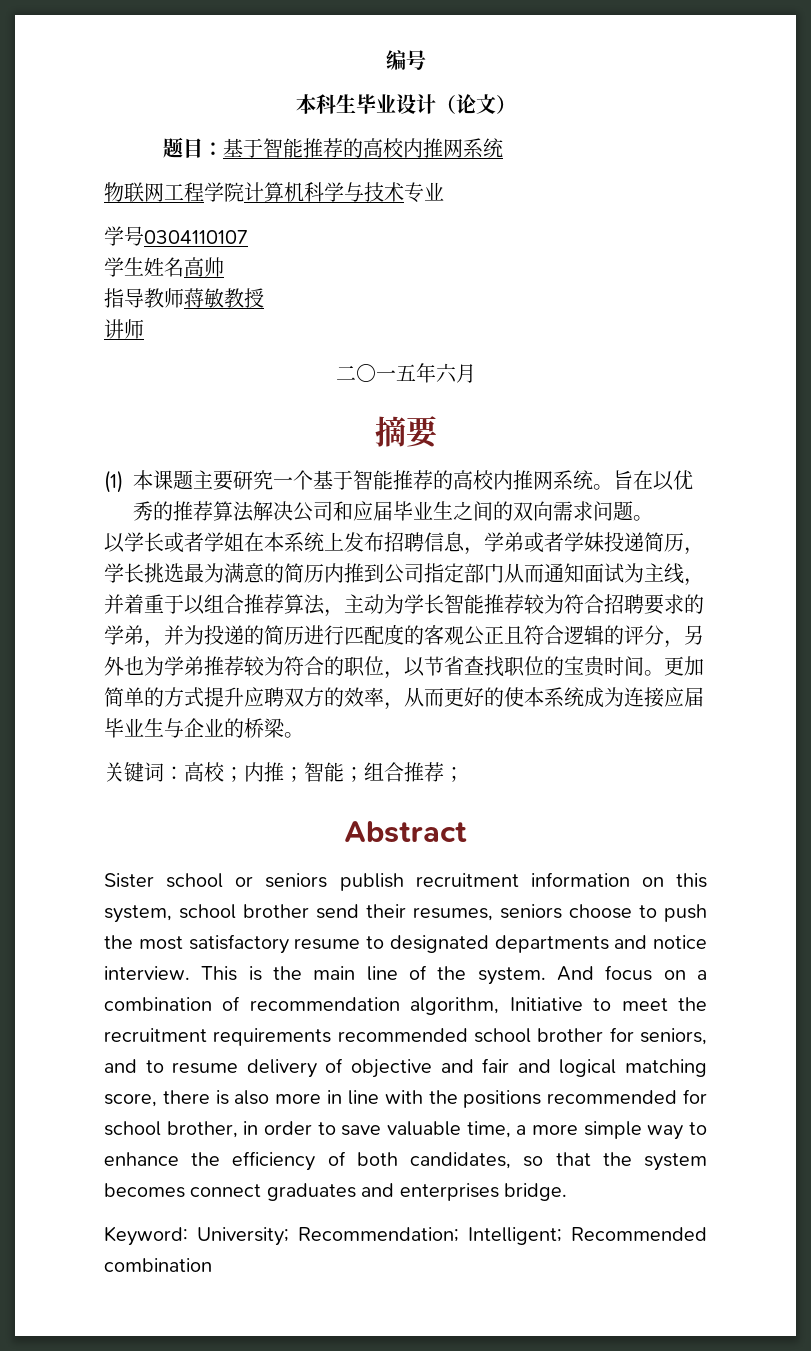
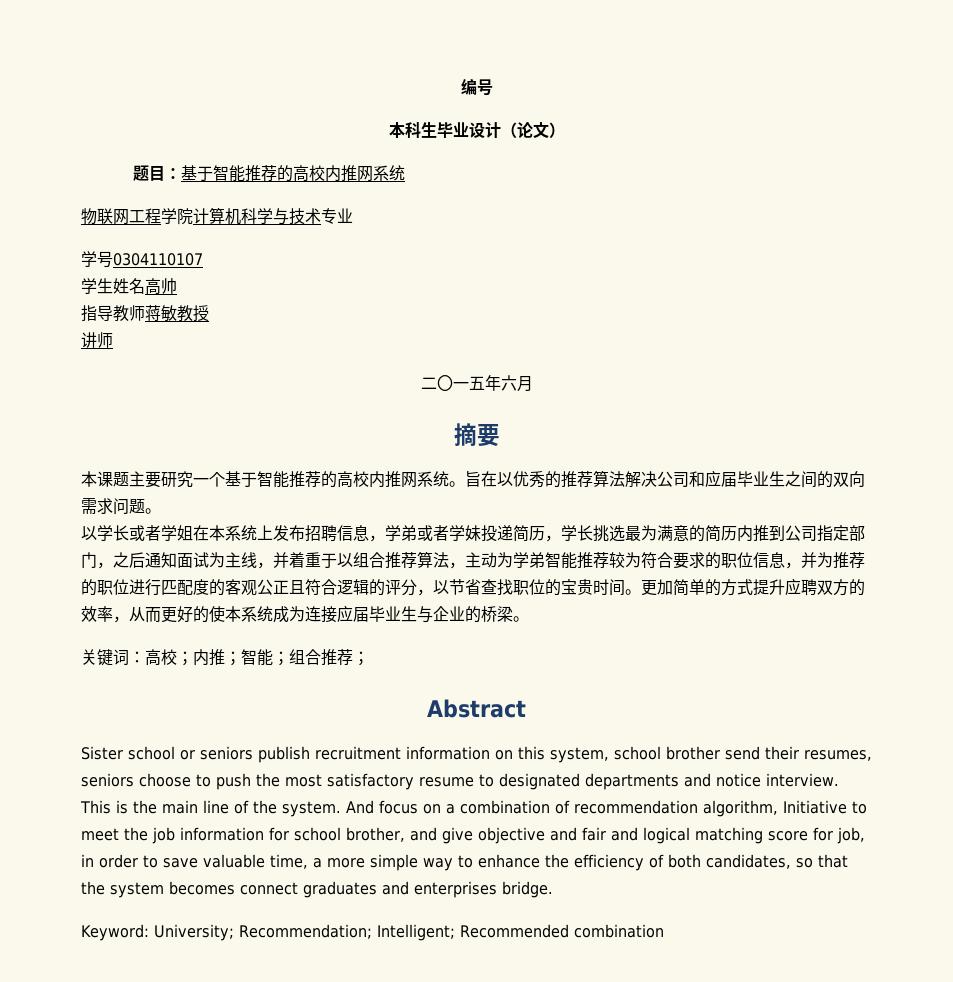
[104,470,123,493] (1) -> (500, 435) none
[504,563,544,583] 从而 -> [97,552,145,569] ，之后
[424,594,444,614] 长 -> [529,552,545,568] 弟
[604,594,704,615] [104,625,304,648] 招聘要求的学弟，并为投递的简历 -> [673,552,865,569] [81,579,129,596] 要求的职位信息，并为推荐的职位
[684,625,704,645] [104,656,404,679] 另外也为学弟推荐较为符合的职位， -> (433, 592) none
[104,1027,707,1046] [104,1058,344,1078] recruitment requirements recommended school brother for seniors, and to resume delivery of -> [152,827,473,844] job information for school brother, and give
[104,1089,707,1108] [104,1121,238,1138] score, there is also more in line with the positions recommended for school brother, -> [768,827,865,844] score for job,

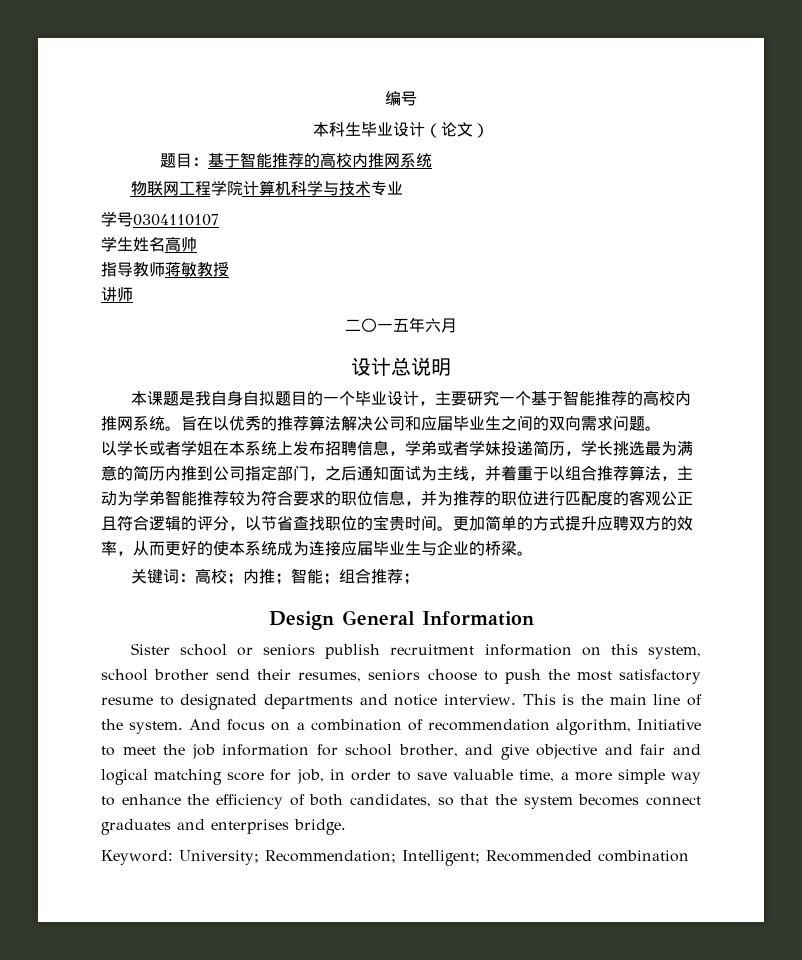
[453,423,500,447] 摘要 -> [351,357,451,376] 设计总说明
(129, 479) none -> [178,390,435,406] 是我自身自拟题目的一个毕业设计，
[427,699,526,718] Abstract -> [268,610,534,630] Design General Information

